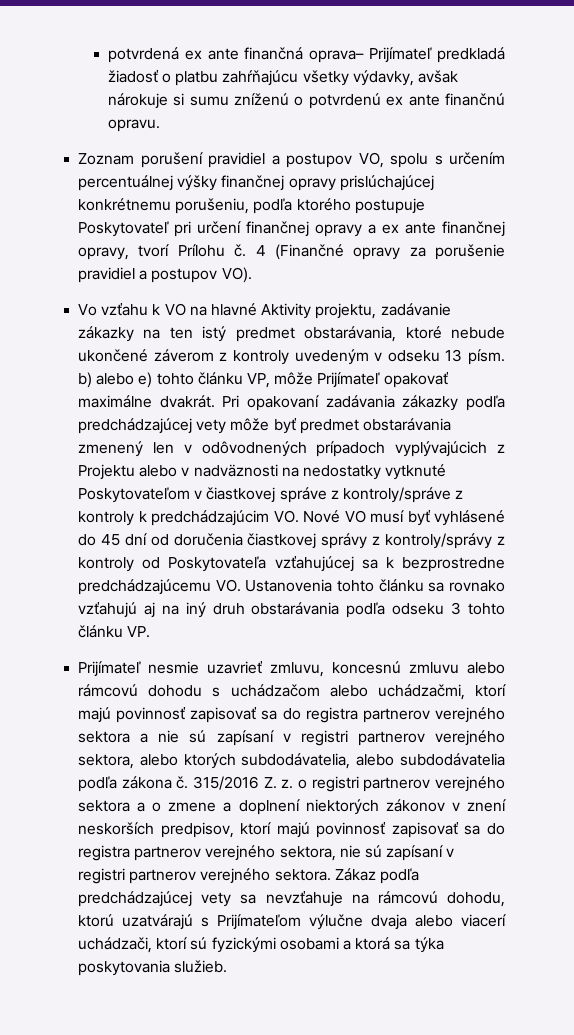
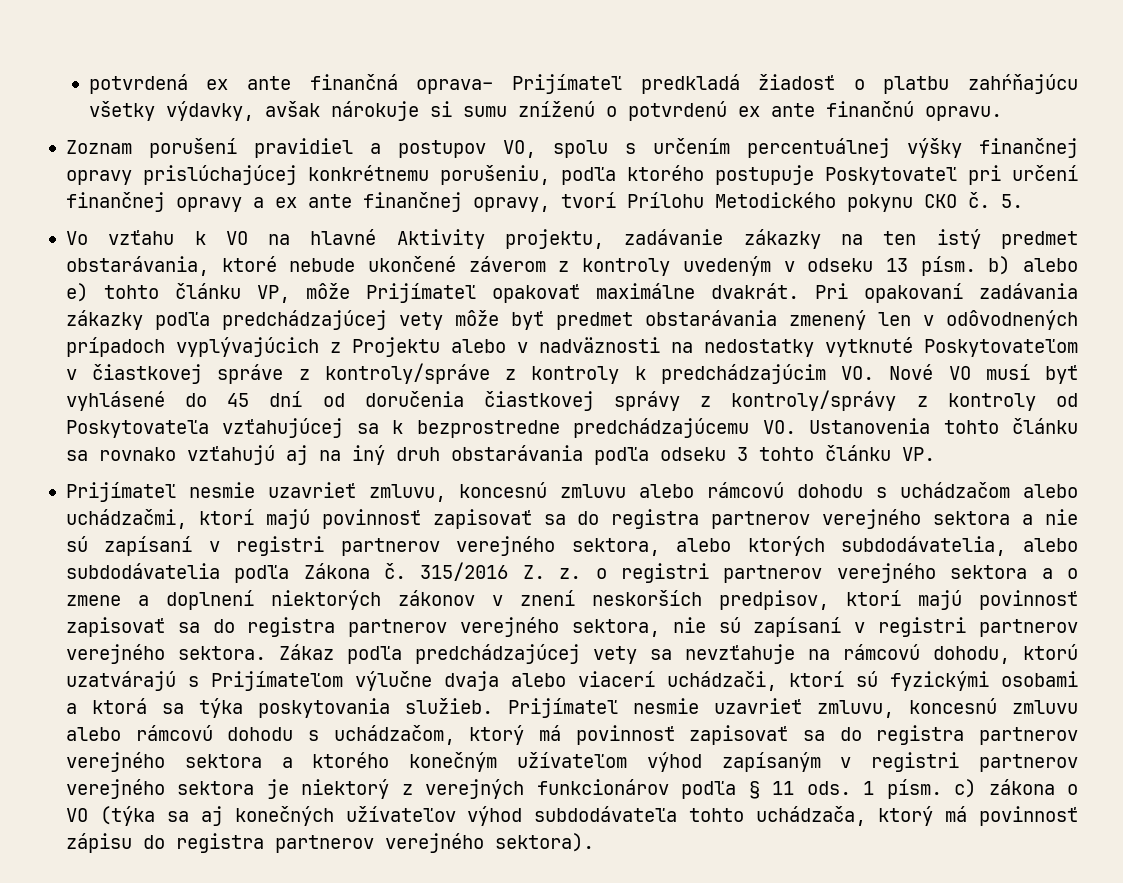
[234,244,505,260] [78,267,252,283] č. 4 (Finančné opravy za porušenie pravidiel a postupov VO). -> [714,192,1023,212] Metodického pokynu CKO č. 5.
[121,776,172,789] zákona -> [303,563,370,579] Zákona
(228, 966) none -> [507,698,1078,718] [65,725,1078,745] [65,752,1078,772] [65,779,1079,799] [65,806,1078,826] [65,833,594,853] Prijímateľ nesmie uzavrieť zmluvu, koncesnú zmluvu alebo rámcovú dohodu s uchádzačom, ktorý má povinnosť zapisovať sa do registra partnerov verejného sektora a ktorého konečným užívateľom výhod zapísaným v registri partnerov verejného sektora je niektorý z verejných funkcionárov podľa § 11 ods. 1 písm. c) zákona o VO (týka sa aj konečných užívateľov výhod subdodávateľa tohto uchádzača, ktorý má povinnosť zápisu do registra partnerov verejného sektora).

